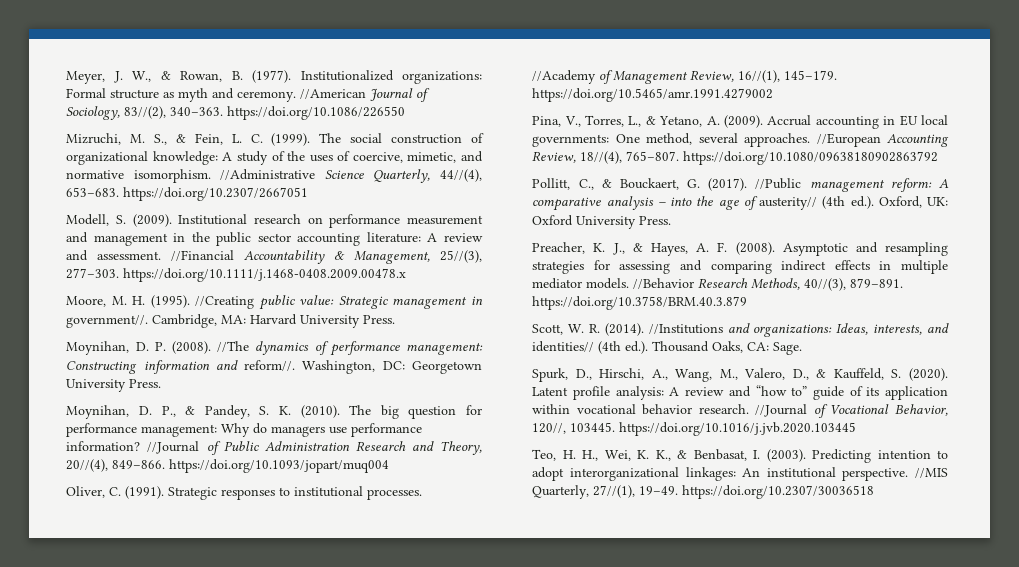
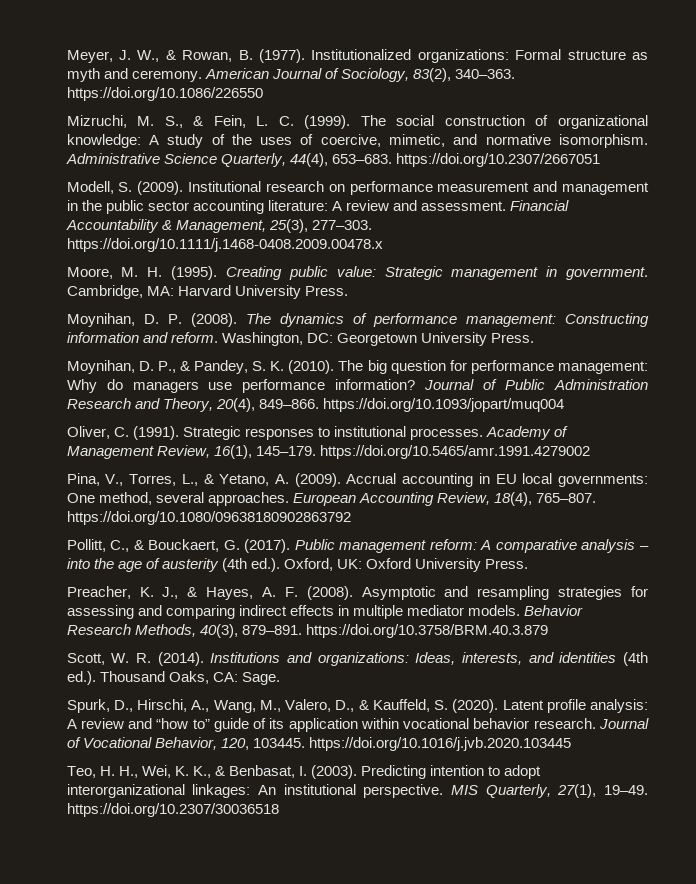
[300,89,367,99] //American -> [204,68,269,79] American
[124,106,167,119] 83//(2), -> [412,68,451,82] 83(2),
[220,169,316,180] //Administrative -> [65,153,160,164] Administrative
[439,169,482,182] 44//(4), -> [289,153,328,167] 44(4),
[171,250,235,261] //Financial -> [510,200,570,211] Financial
[440,250,482,263] 25//(3), -> [268,219,308,233] 25(3),
[195,296,255,309] //Creating -> [225,266,282,280] Creating
[66,315,149,328] government//. -> [565,267,648,280] government.
[217,341,250,352] //The -> [245,313,271,324] The
[244,360,296,371] reform//. -> [170,332,218,343] reform.
[147,441,200,454] //Journal -> [424,379,475,390] Journal
[66,459,109,472] 20//(4), -> [215,398,255,412] 20(4),
[532,70,597,84] //Academy -> [486,426,552,440] Academy
[738,70,781,83] 16//(1), -> [213,445,252,459] 16(1),
[816,133,881,147] //European -> [292,493,356,506] European
[580,151,623,164] 18//(4), -> [493,492,532,506] 18(4),
[755,178,802,189] //Public -> [294,539,335,550] Public
[759,197,818,210] austerity// -> [161,558,219,572] austerity
[633,278,695,289] //Behavior -> [524,605,584,616] Behavior
[804,278,847,291] 40//(3), -> [199,624,238,638] 40(3),
[648,324,723,334] //Institutions -> [210,652,281,663] Institutions
[532,341,595,352] identities// -> [559,652,617,663] identities
[755,404,808,417] //Journal -> [599,718,649,729] Journal
[532,423,567,434] 120//, -> [220,738,249,750] 120,
[915,468,948,478] [532,485,636,499] //MIS Quarterly, 27//(1), -> [450,784,597,798] MIS Quarterly, 27(1),

